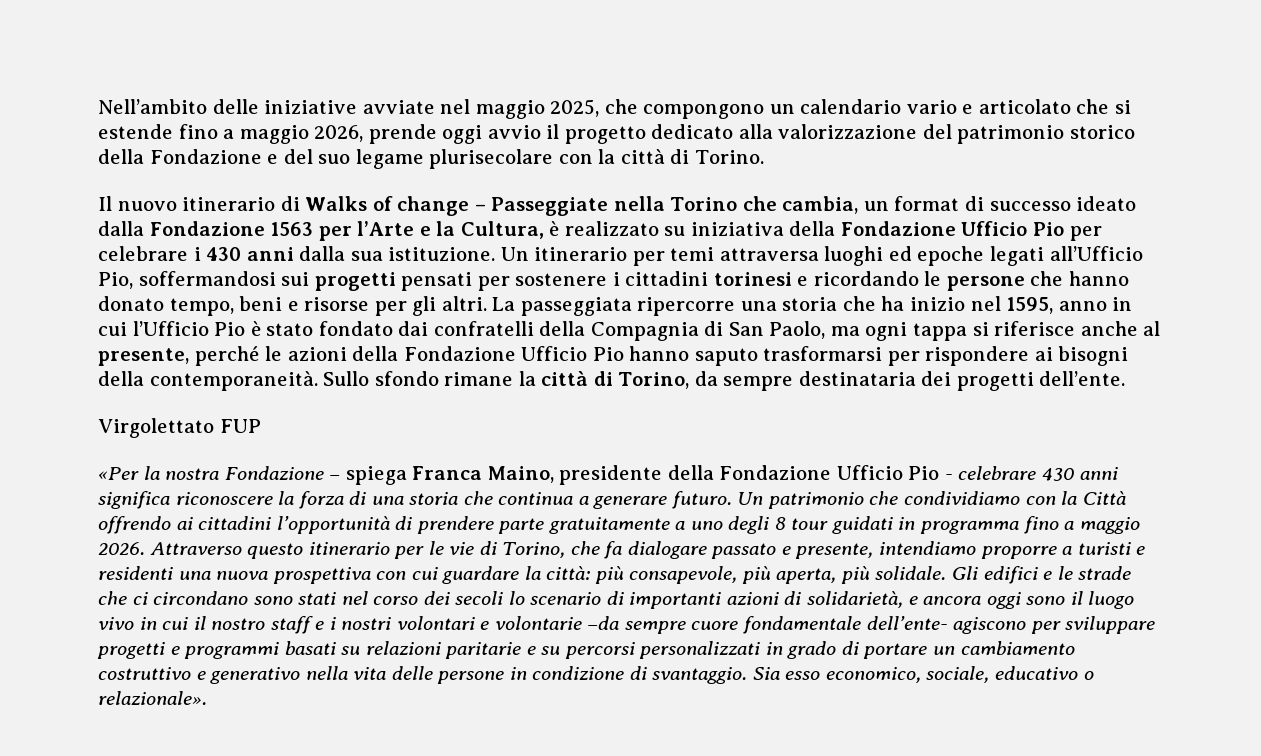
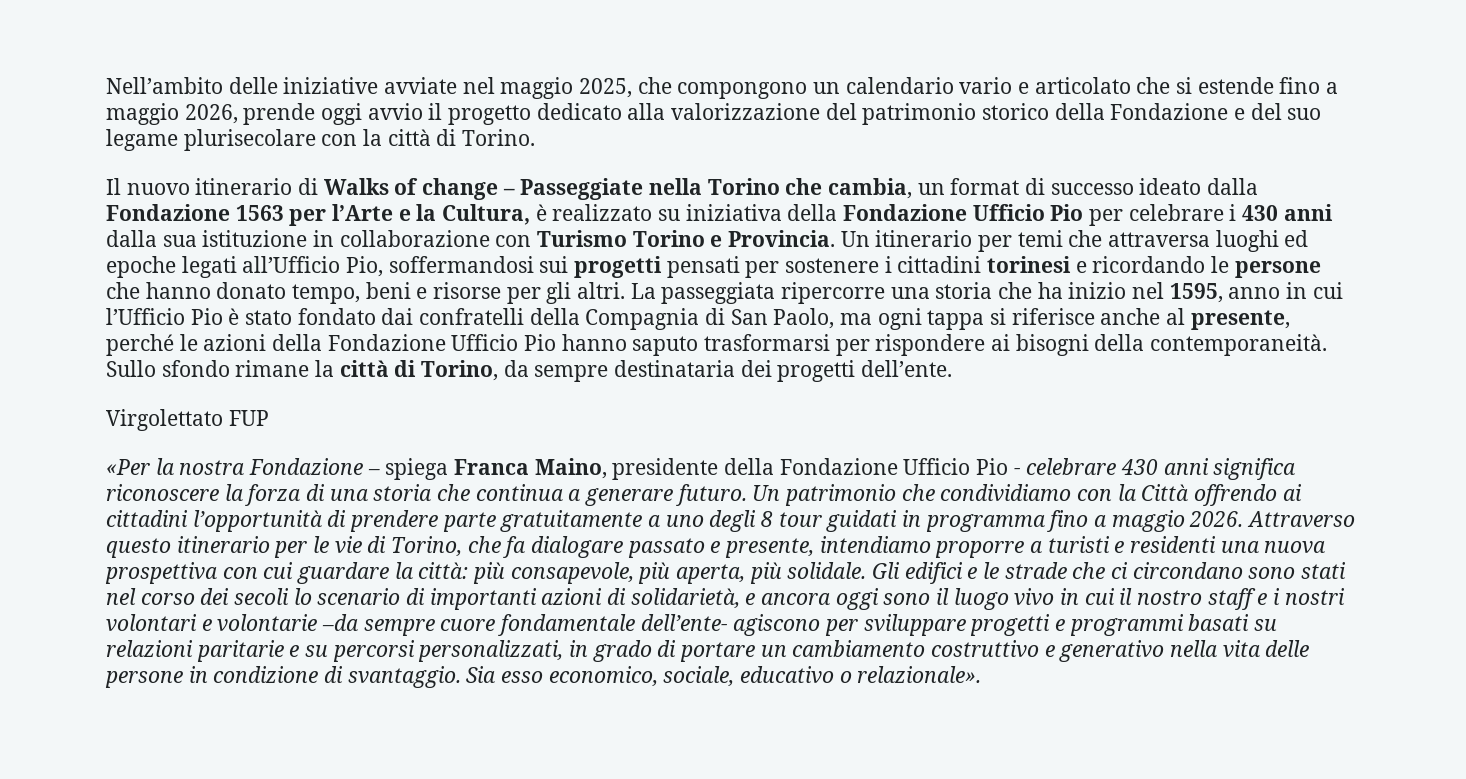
[388,247,496,261] istituzione. -> [202,230,836,247] istituzione in collaborazione con Turismo Torino e Provincia.
(715, 254) none -> [1068,230,1103,247] che
[639,641,761,659] personalizzati -> [418,640,564,662] personalizzati,

